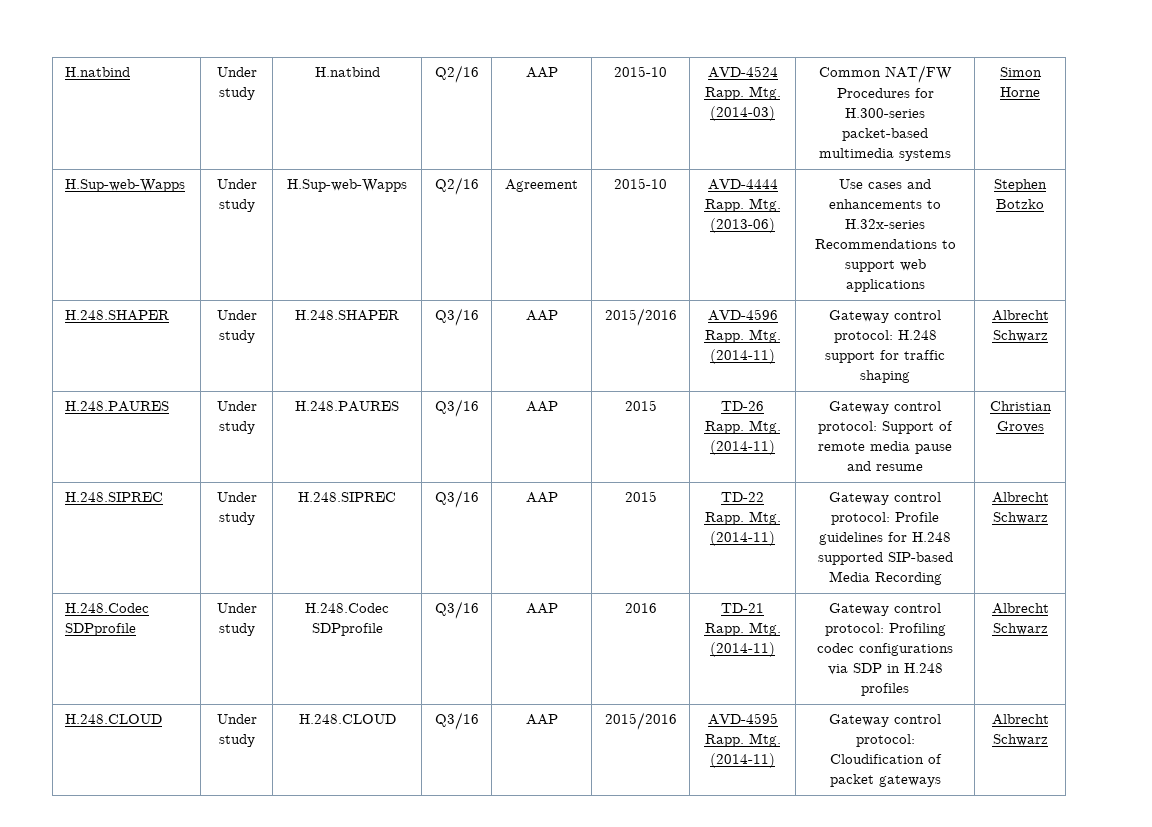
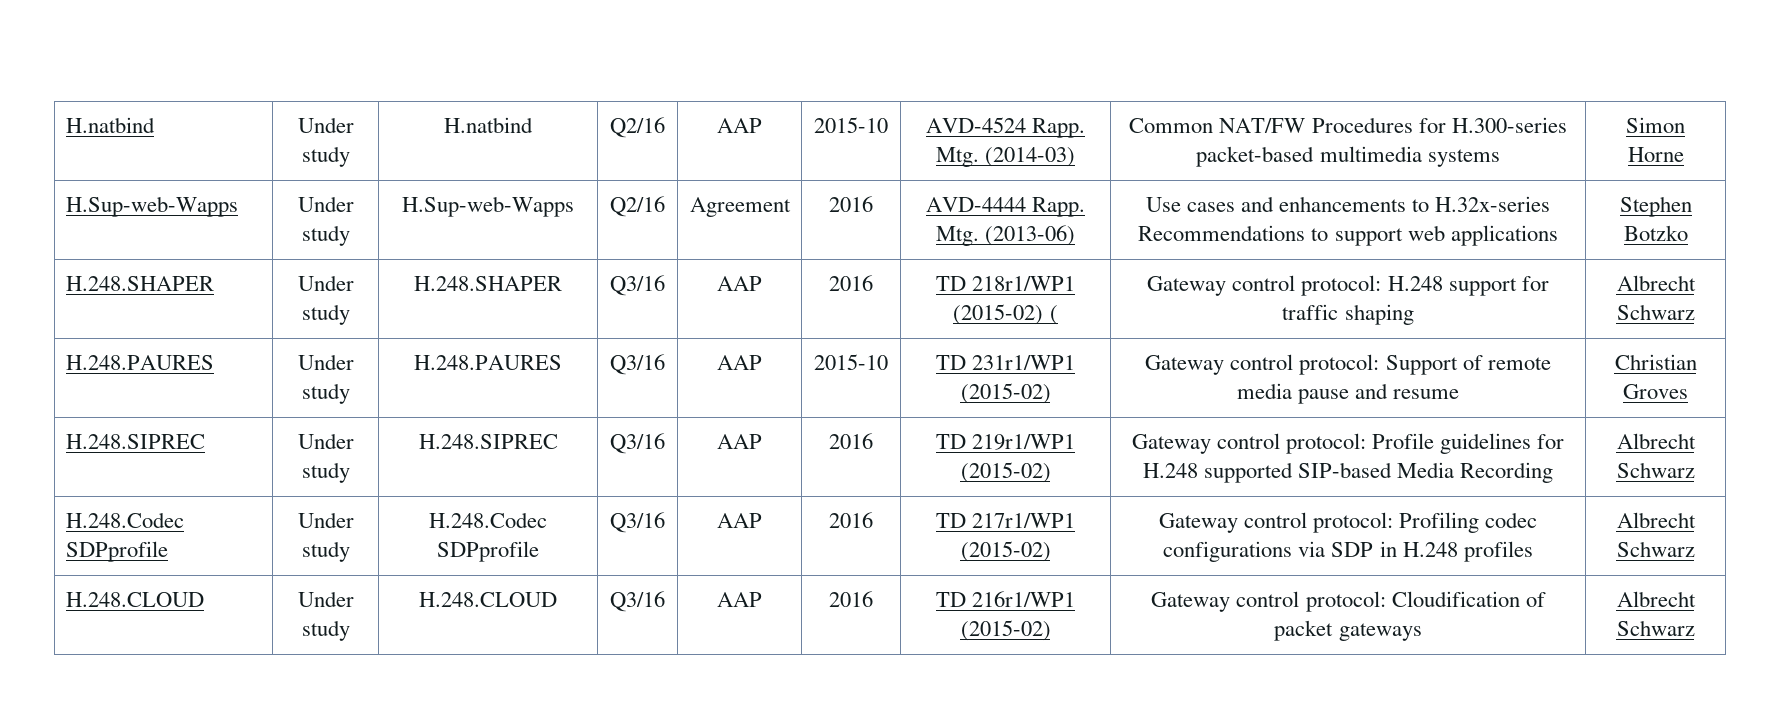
[614,178,667,189] 2015-10 -> [829,196,873,212] 2016
[604,308,677,326] [707,309,778,321] [704,329,781,343] [710,349,775,364] 2015/2016 | AVD-4596 Rapp. Mtg. (2014-11) -> [829,275,873,291] [935,276,1076,291] [953,304,1058,325] 2016 | TD 218r1/WP1 (2015-02) (
[624,400,657,411] [721,401,764,411] [704,420,781,434] [710,440,775,455] 2015 | TD-26 Rapp. Mtg. (2014-11) -> [814,354,888,370] [935,355,1076,370] [960,383,1051,404] 2015-10 | TD 231r1/WP1 (2015-02)
[624,491,657,502] [721,492,764,502] [704,511,781,525] [710,531,775,546] 2015 | TD-22 Rapp. Mtg. (2014-11) -> [829,433,873,449] [935,434,1076,450] [960,462,1051,483] 2016 | TD 219r1/WP1 (2015-02)
[721,603,764,613] [704,622,781,636] [710,642,775,657] TD-21 Rapp. Mtg. (2014-11) -> [935,513,1076,528] [960,541,1051,562] TD 217r1/WP1 (2015-02)
[604,712,677,730] [707,713,778,725] [704,733,781,747] [710,753,775,768] 2015/2016 | AVD-4595 Rapp. Mtg. (2014-11) -> [829,591,873,607] [935,591,1076,607] [960,620,1051,641] 2016 | TD 216r1/WP1 (2015-02)

